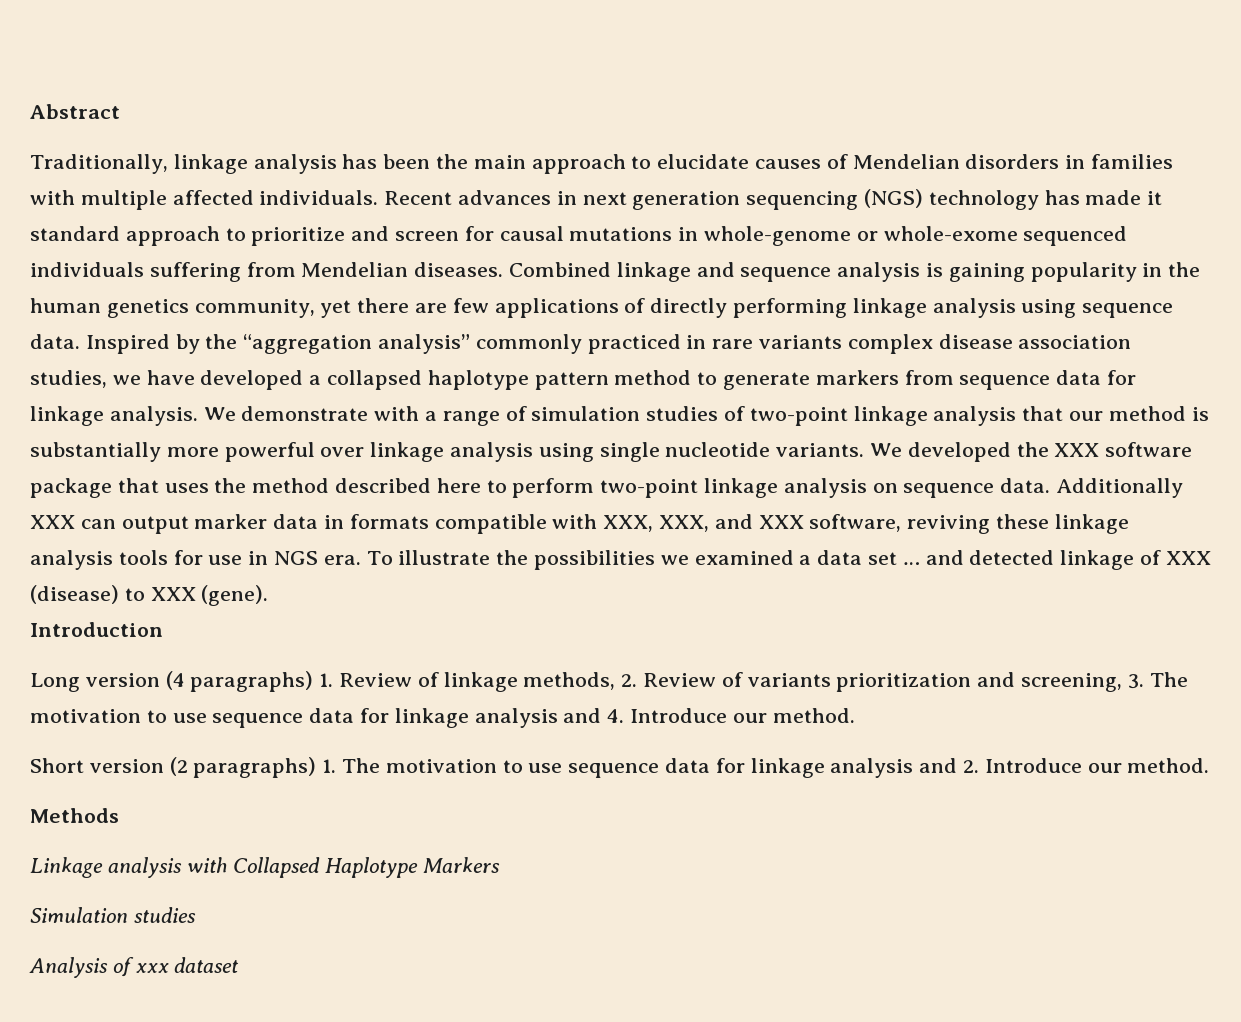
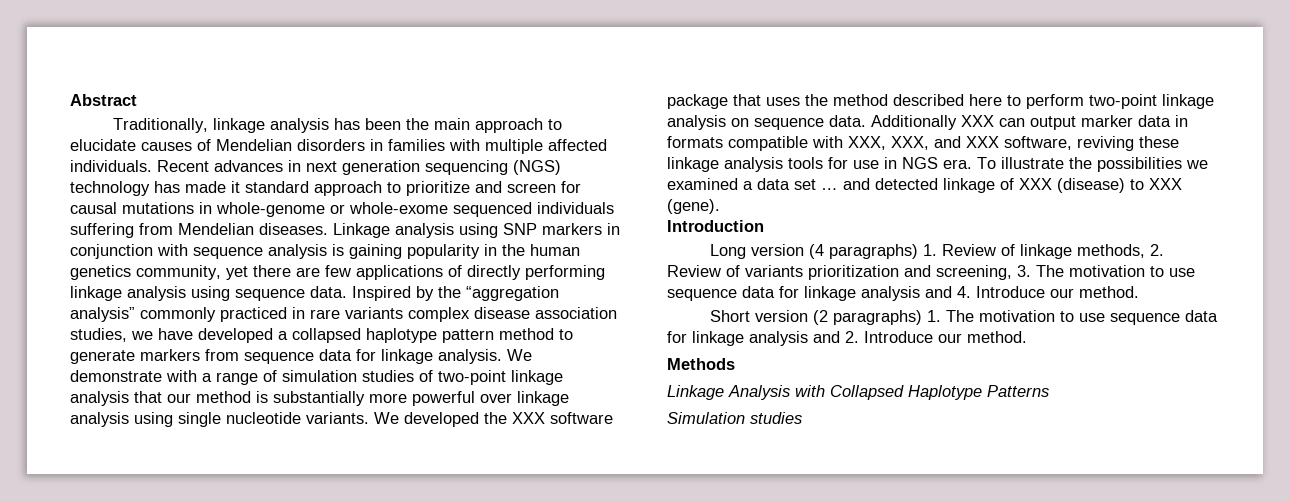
[509,262,735,282] Combined linkage and -> [333,223,620,238] [70,244,188,259] Linkage analysis using SNP markers in conjunction with
[107,857,182,878] analysis -> [728,385,790,400] Analysis
[423,857,501,873] Markers -> [987,385,1049,397] Patterns
[29,957,240,978] // Analysis of xxx dataset -> (802, 418) none

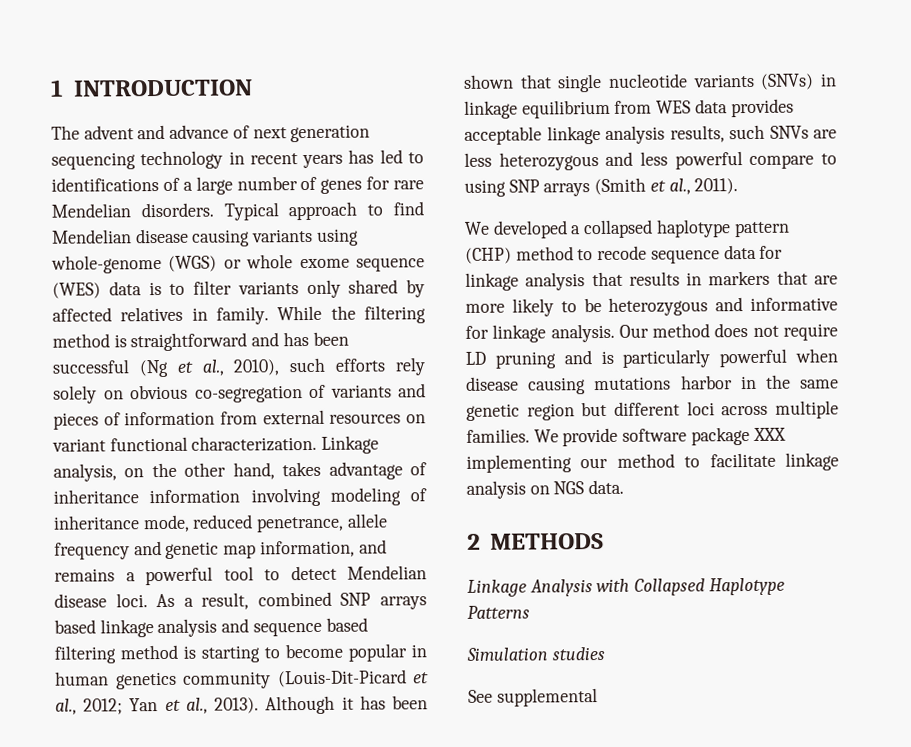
[70,94,137,106] [112,118,562,133] [70,139,607,154] [70,160,561,175] [70,181,581,196] [70,202,614,217] [70,223,620,238] [70,244,580,259] [70,265,605,280] [70,286,559,301] [70,307,617,322] [70,328,193,342] Abstract // Traditionally, linkage analysis has been the main approach to elucidate causes of Mendelian disorders in families with multiple affected individuals. Recent advances in next generation sequencing (NGS) technology has made it standard approach to prioritize and screen for causal mutations in whole-genome or whole-exome sequenced individuals suffering from Mendelian diseases. Linkage analysis using SNP markers in conjunction with sequence analysis is gaining popularity in the human genetics community, yet there are few applications of directly performing linkage analysis using sequence data. Inspired by the “aggregation analysis” commonly practiced in rare variants complex disease association studies, we have -> [50,79,254,97] [51,124,371,143] [51,149,424,170] [51,176,424,195] [51,201,425,221] [52,228,359,247] [51,254,425,274] [52,279,425,299] [52,305,426,325] [52,331,349,352] [52,357,426,378] [53,383,426,404] [53,409,427,430] [52,435,380,454] [53,461,428,482] [53,487,427,507] [53,513,388,533] [54,539,387,560] [54,565,427,586] [54,591,427,610] [54,617,368,638] [54,643,427,664] [55,669,429,690] [55,695,429,715] [463,73,837,93] [464,98,794,119] [464,124,837,145] [464,151,838,171] [464,177,739,197] [464,221,490,235] 1 INTRODUCTION // The advent and advance of next generation sequencing technology in recent years has led to identifications of a large number of genes for rare Mendelian disorders. Typical approach to find Mendelian disease causing variants using whole-genome (WGS) or whole exome sequence (WES) data is to filter variants only shared by affected relatives in family. While the filtering method is straightforward and has been successful (Ng et al., 2010), such efforts rely solely on obvious co-segregation of variants and pieces of information from external resources on variant functional characterization. Linkage analysis, on the other hand, takes advantage of inheritance information involving modeling of inheritance mode, reduced penetrance, allele frequency and genetic map information, and remains a powerful tool to detect Mendelian disease loci. As a result, combined SNP arrays based linkage analysis and sequence based filtering method is starting to become popular in human genetics community (Louis-Dit-Picard et al., 2012; Yan et al., 2013). Although it has been shown that single nucleotide variants (SNVs) in linkage equilibrium from WES data provides acceptable linkage analysis results, such SNVs are less heterozygous and less powerful compare to using SNP arrays (Smith et al., 2011). // We
[499,328,573,340] [70,349,532,364] [70,370,563,385] [70,391,569,406] [70,412,613,427] [667,94,1214,109] [667,115,1188,130] [667,136,1179,151] [667,157,1208,172] [667,178,1182,193] [667,199,720,214] [667,220,764,232] [709,244,1164,259] [667,265,1195,280] [667,286,1139,301] [709,310,1218,325] [667,331,1027,346] [667,358,735,370] method to generate markers from sequence data for linkage analysis. We demonstrate with a range of simulation studies of two-point linkage analysis that our method is substantially more powerful over linkage analysis using single nucleotide variants. We developed the XXX software package that uses the method described here to perform two-point linkage analysis on sequence data. Additionally XXX can output marker data in formats compatible with XXX, XXX, and XXX software, reviving these linkage analysis tools for use in NGS era. To illustrate the possibilities we examined a data set … and detected linkage of XXX (disease) to XXX (gene). // Introduction // Long version (4 paragraphs) 1. Review of linkage methods, 2. Review of variants prioritization and screening, 3. The motivation to use sequence data for linkage analysis and 4. Introduce our method. // Short version (2 paragraphs) 1. The motivation to use sequence data for linkage analysis and 2. Introduce our method. // Methods -> [465,244,784,264] [465,270,838,291] [465,297,838,317] [465,323,838,343] [465,348,838,369] [466,374,839,395] [466,400,839,421] [466,427,786,447] [466,452,839,473] [466,479,625,499] [467,532,605,550] (CHP) method to recode sequence data for linkage analysis that results in markers that are more likely to be heterozygous and informative for linkage analysis. Our method does not require LD pruning and is particularly powerful when disease causing mutations harbor in the same genetic region but different loci across multiple families. We provide software package XXX implementing our method to facilitate linkage analysis on NGS data. // 2 METHODS
(802, 418) none -> [468,688,598,707] // See supplemental

